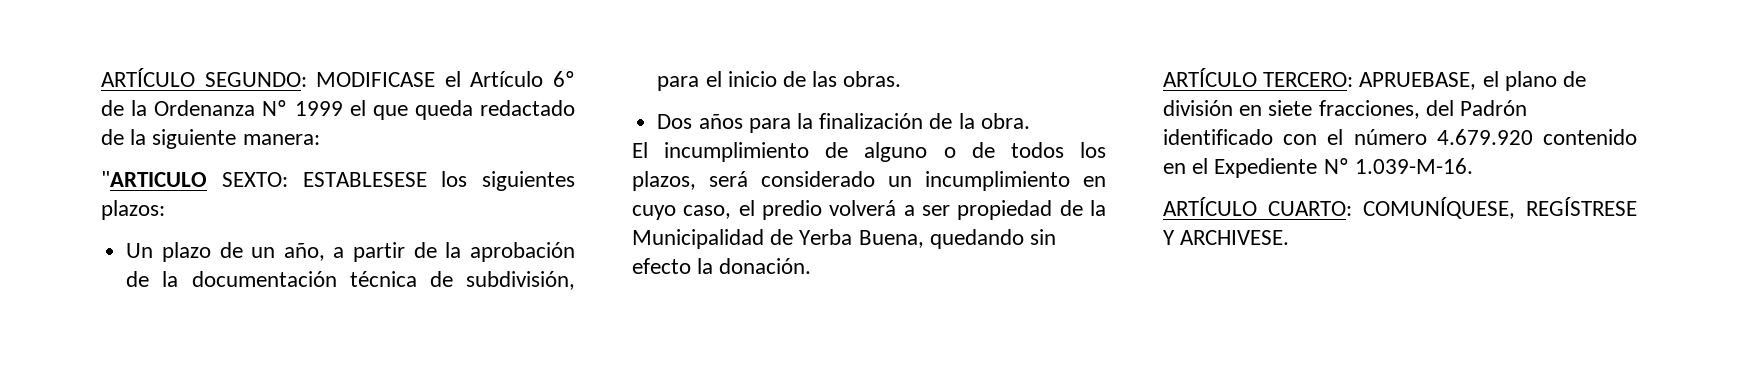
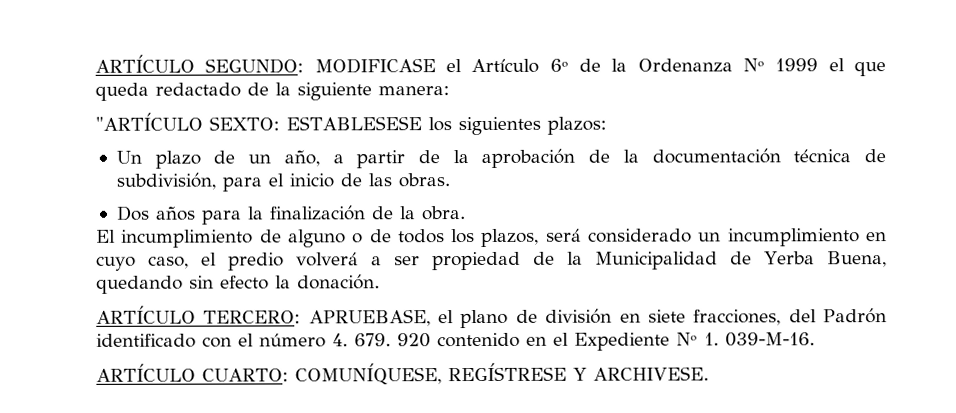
[101,171,207,187] "ARTICULO -> [95,112,203,131] "ARTÍCULO
[1436,129,1533,145] 4.679.920 -> [332,333,431,348] 4. 679. 920
[1354,158,1473,174] 1.039-M-16. -> [704,332,815,347] 1. 039-M-16.

